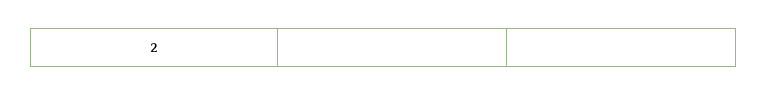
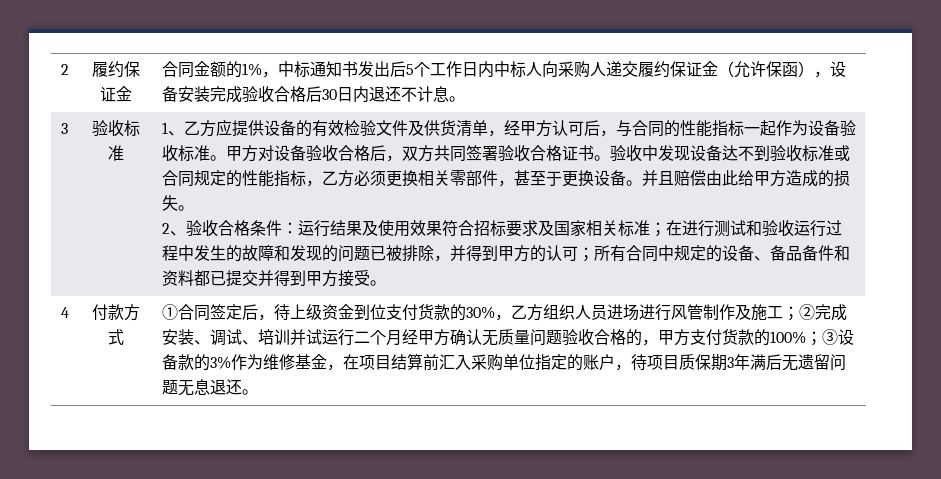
(158, 47) | -> [91,61,140,78] [99,86,132,102] [161,61,846,78] [161,86,465,103] [61,123,68,134] [91,120,140,137] [107,145,124,161] [161,119,856,137] [161,145,850,162] [161,170,850,187] [161,195,194,211] [161,220,842,237] [161,245,850,262] [161,270,386,287] [60,307,69,318] [91,304,140,321] [107,329,124,345] [161,304,847,321] [161,329,854,346] [161,353,846,371] [161,379,258,396] 履约保证金 | 合同金额的1%，中标通知书发出后5个工作日内中标人向采购人递交履约保证金（允许保函），设备安装完成验收合格后30日内退还不计息。 // 3 | 验收标准 | 1、乙方应提供设备的有效检验文件及供货清单，经甲方认可后，与合同的性能指标一起作为设备验收标准。甲方对设备验收合格后，双方共同签署验收合格证书。验收中发现设备达不到验收标准或合同规定的性能指标，乙方必须更换相关零部件，甚至于更换设备。并且赔偿由此给甲方造成的损失。 // 2、验收合格条件：运行结果及使用效果符合招标要求及国家相关标准；在进行测试和验收运行过程中发生的故障和发现的问题已被排除，并得到甲方的认可；所有合同中规定的设备、备品备件和资料都已提交并得到甲方接受。 // 4 | 付款方式 | ①合同签定后，待上级资金到位支付货款的30%，乙方组织人员进场进行风管制作及施工；②完成安装、调试、培训并试运行二个月经甲方确认无质量问题验收合格的，甲方支付货款的100%；③设备款的3%作为维修基金，在项目结算前汇入采购单位指定的账户，待项目质保期3年满后无遗留问题无息退还。

